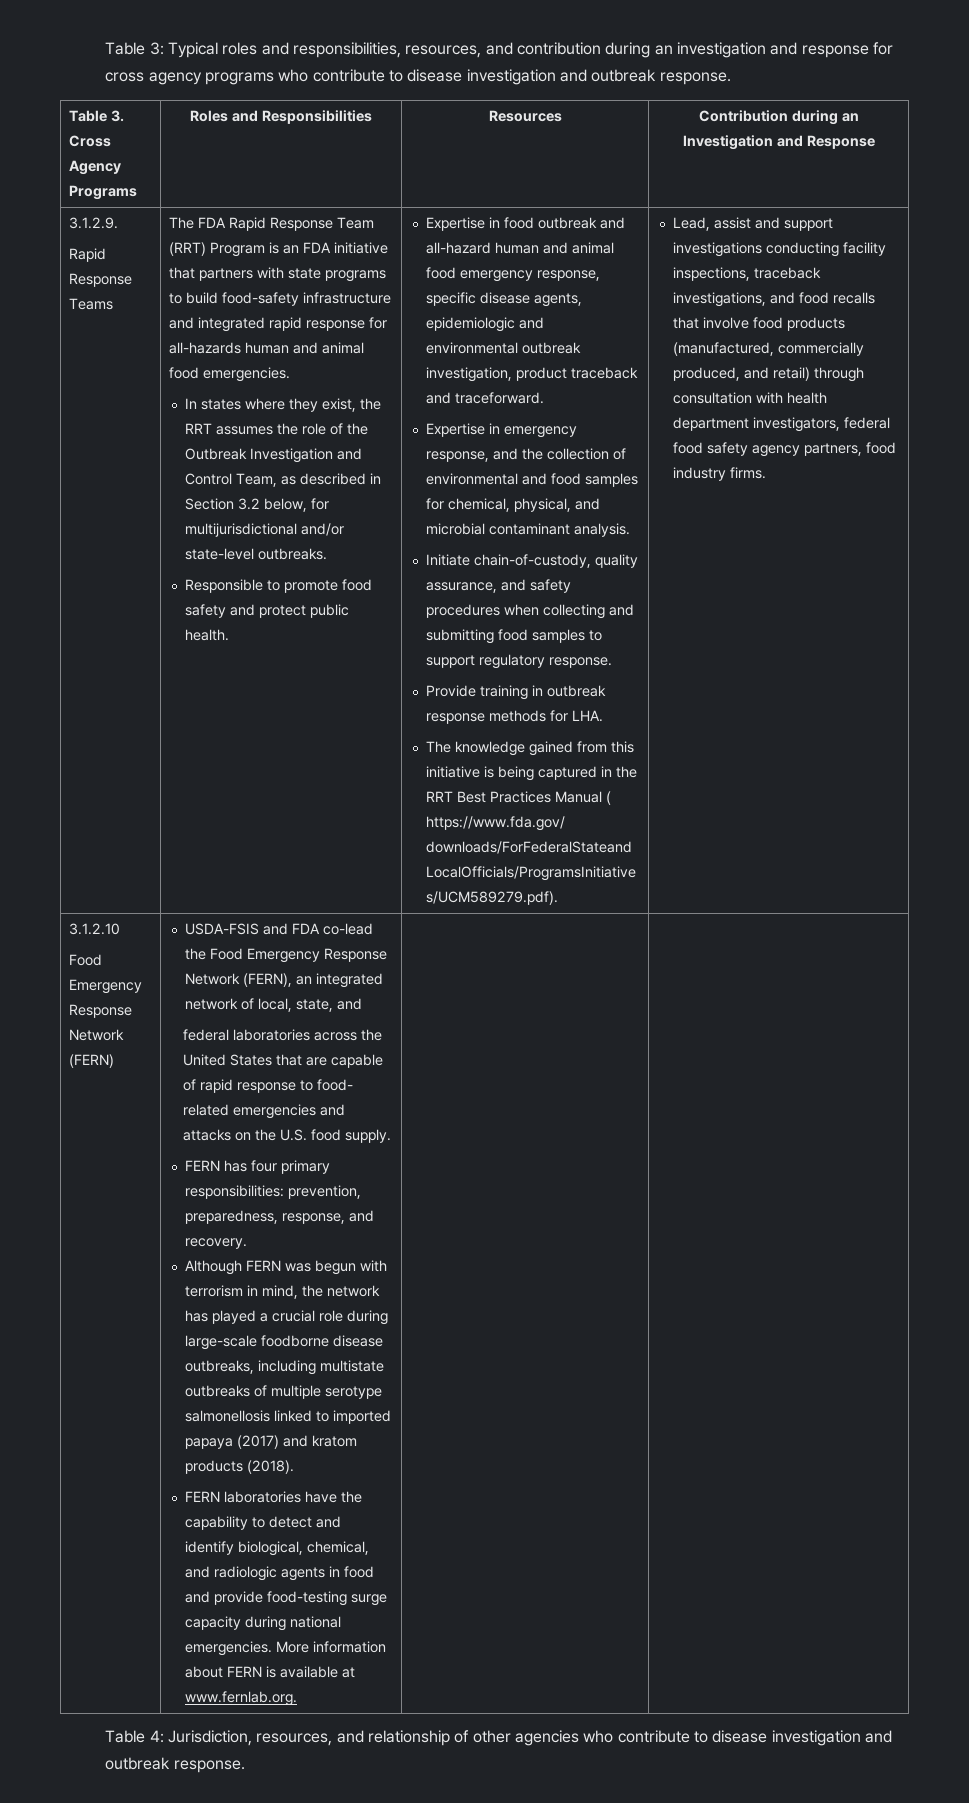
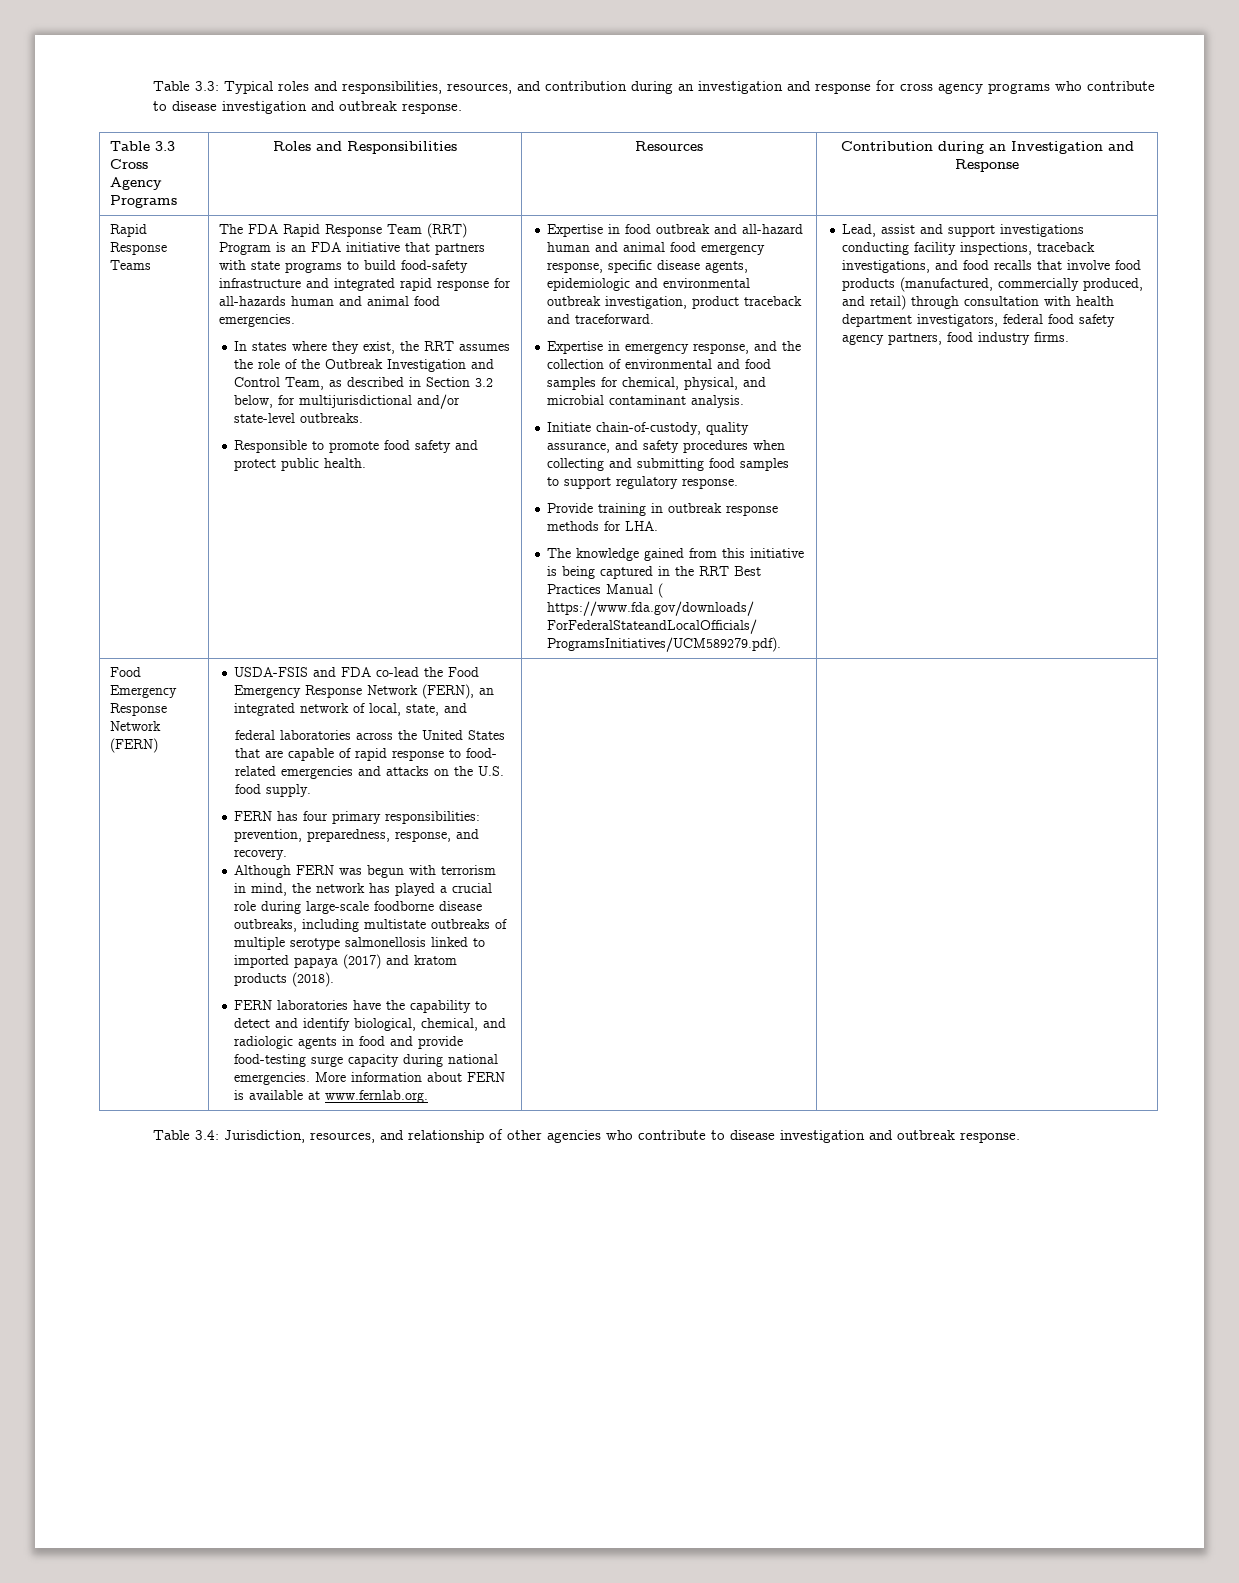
[105,42,164,55] Table 3: -> [152,81,219,91] Table 3.3:
[111,110,125,122] 3. -> [155,141,176,151] 3.3
[69,217,119,229] 3.1.2.9. // -> (1019, 165) none
[69,923,121,935] 3.1.2.10 // -> (1069, 337) none
[149,1730,164,1743] 4: -> [194,1130,219,1140] 3.4:

